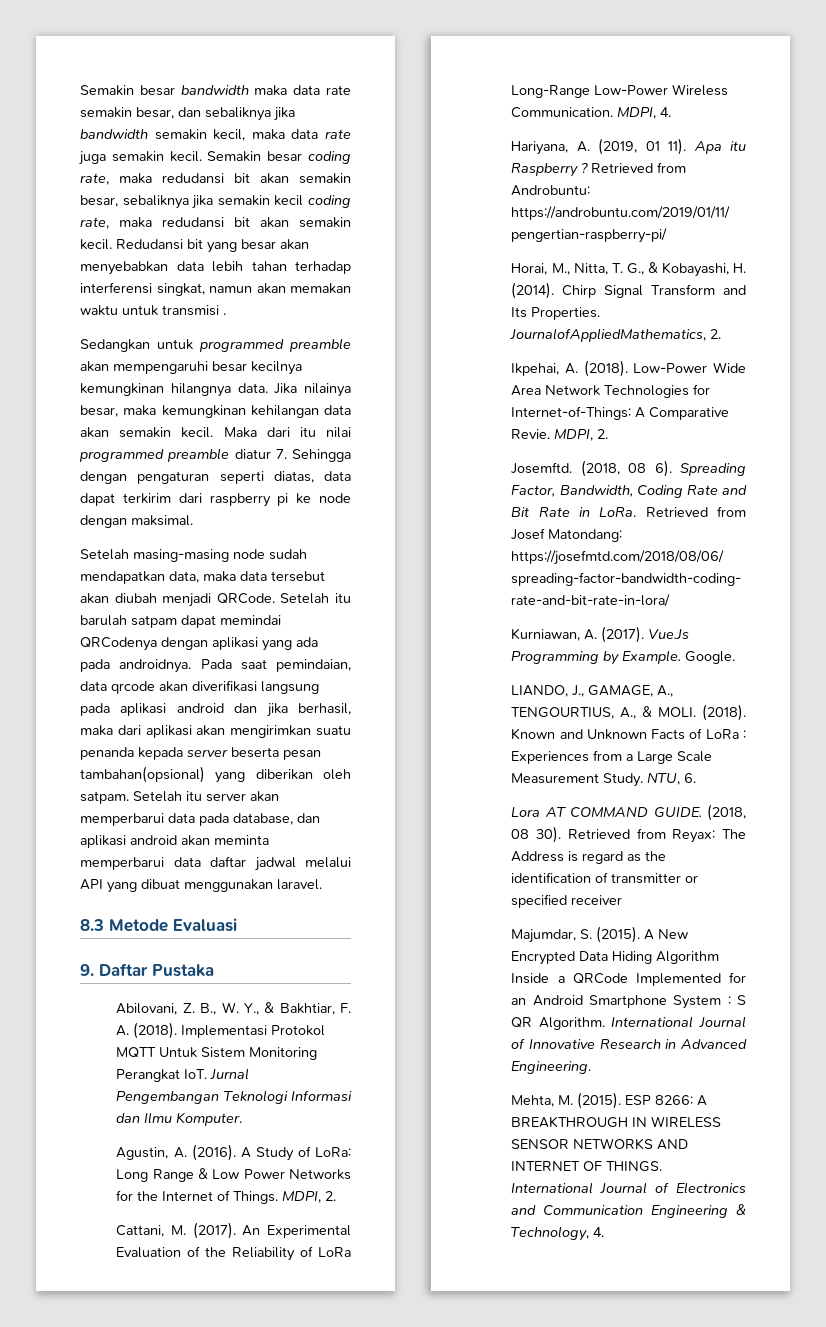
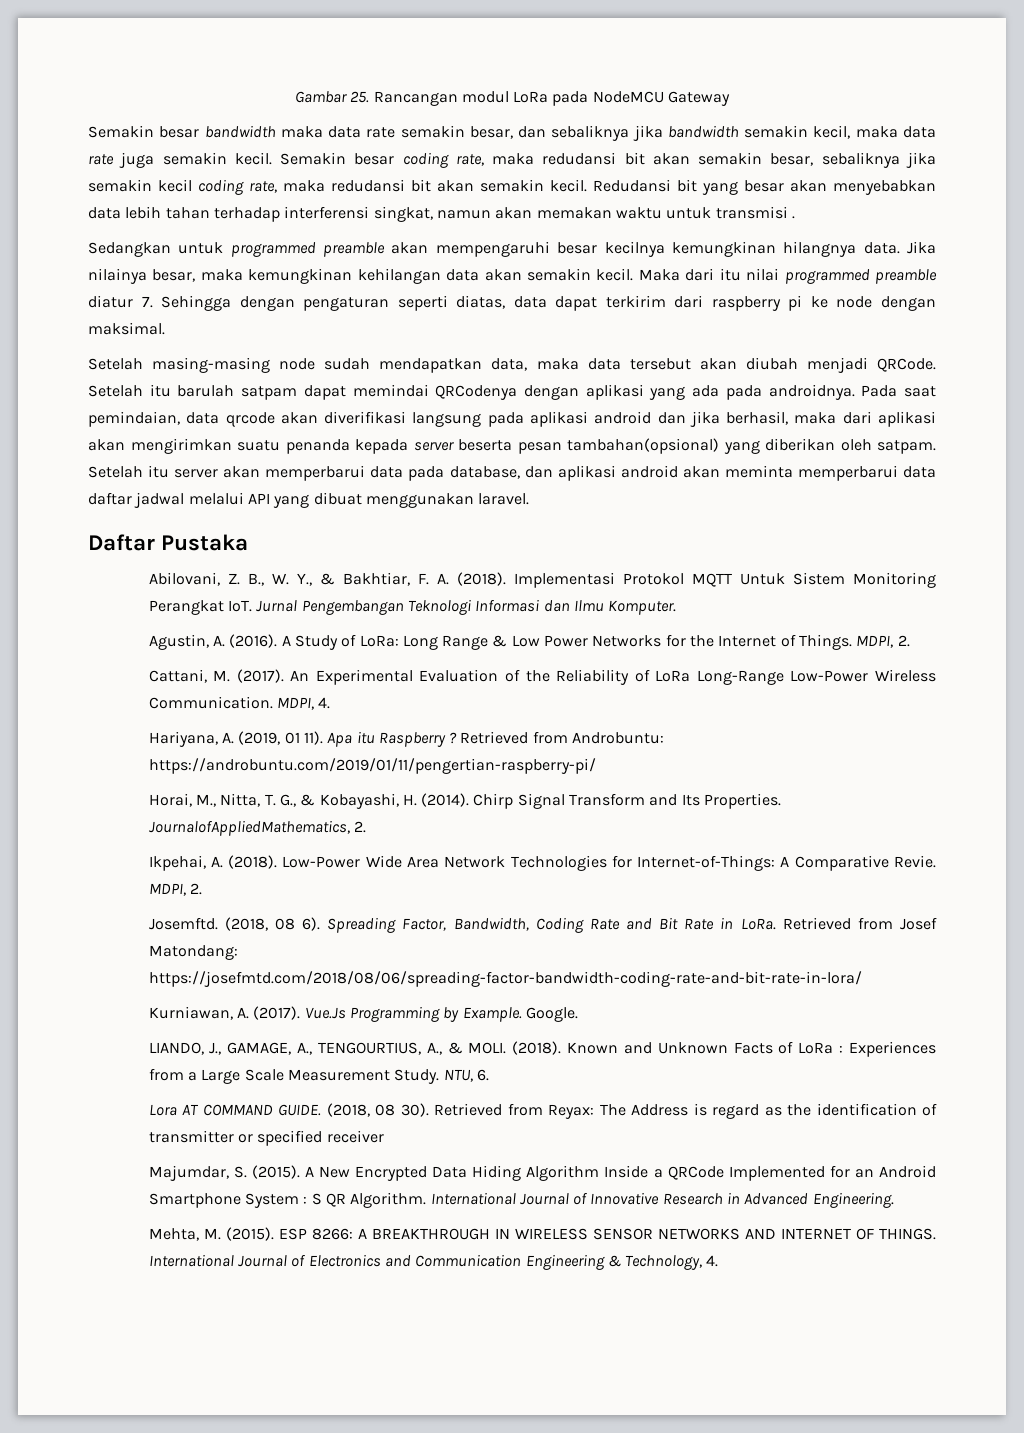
(80, 90) none -> [294,91,731,106] Gambar 25. Rancangan modul LoRa pada NodeMCU Gateway //
[80,918,237,932] [80,964,94,976] 8.3 Metode Evaluasi // 9. -> (530, 499) none

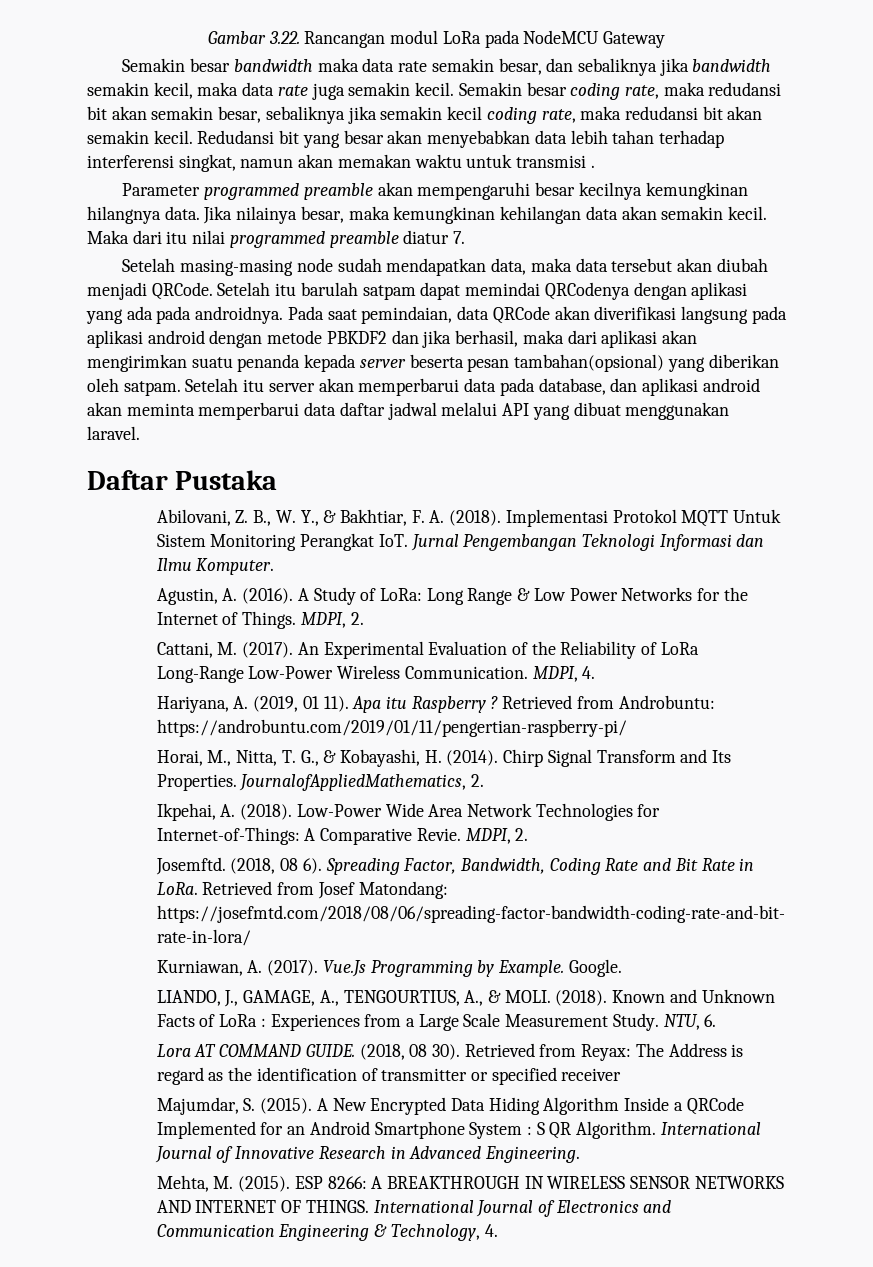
[350,91,370,103] 25. -> [268,31,300,44] 3.22.
[88,242,224,257] Sedangkan untuk -> [122,183,201,196] Parameter
[161,295,936,311] [88,322,165,335] Sehingga dengan pengaturan seperti diatas, data dapat terkirim dari raspberry pi ke node dengan maksimal. -> (466, 237) none
[225,412,275,427] qrcode -> [492,306,550,324] QRCode
(652, 417) none -> [209,330,387,348] dengan metode PBKDF2

